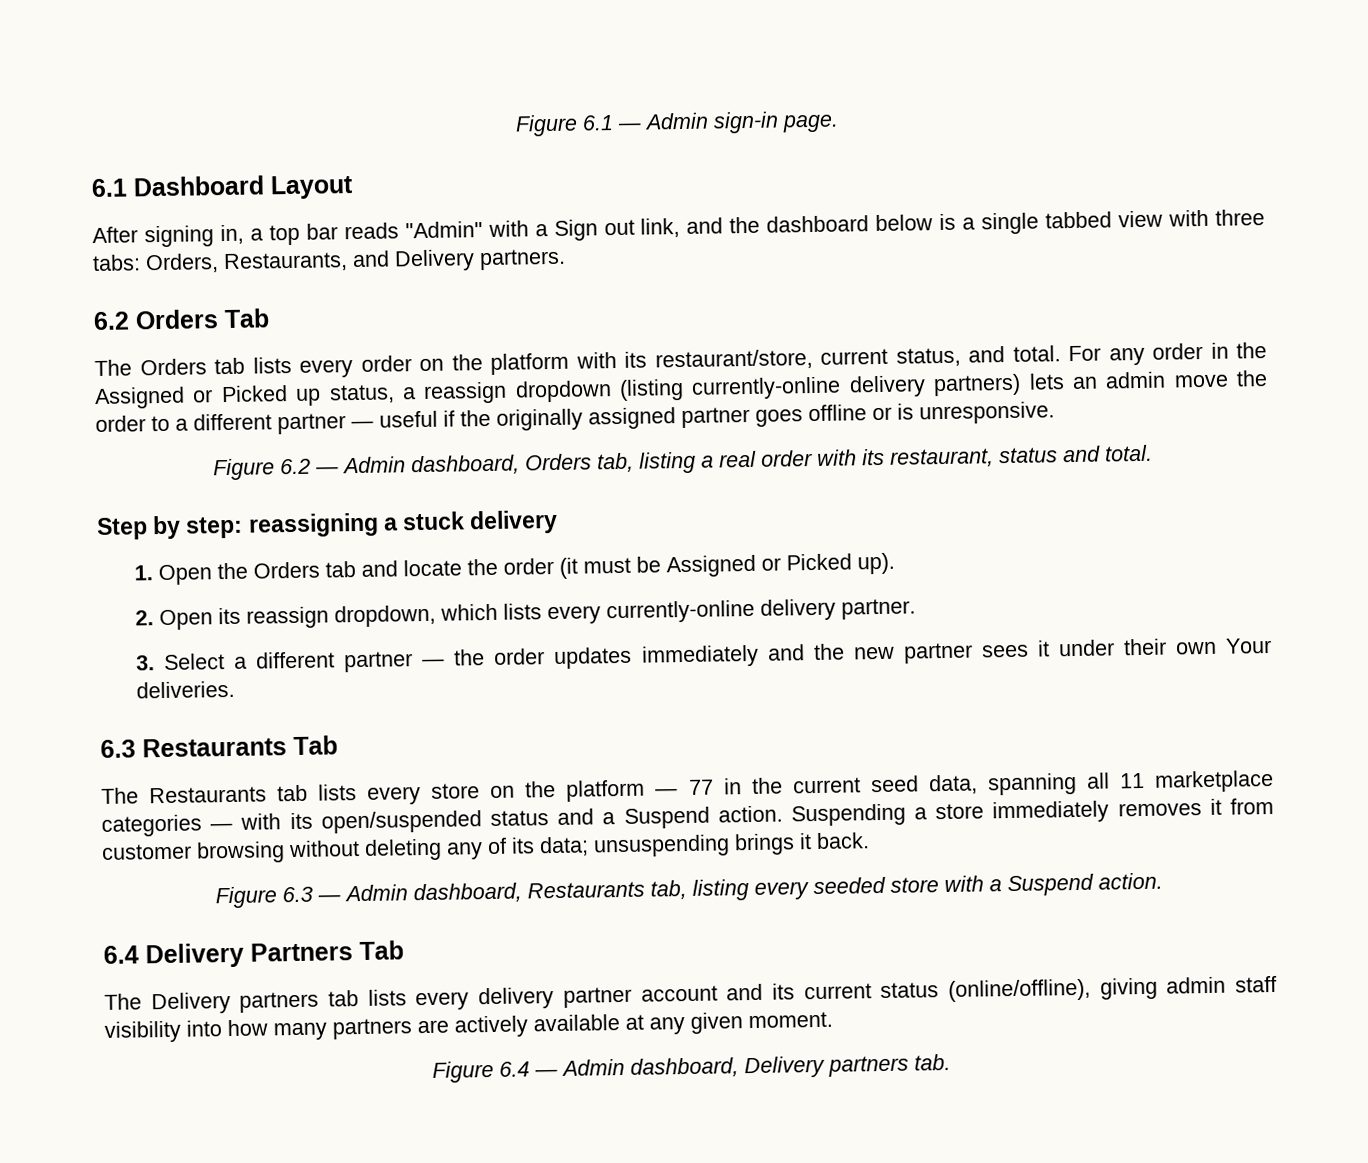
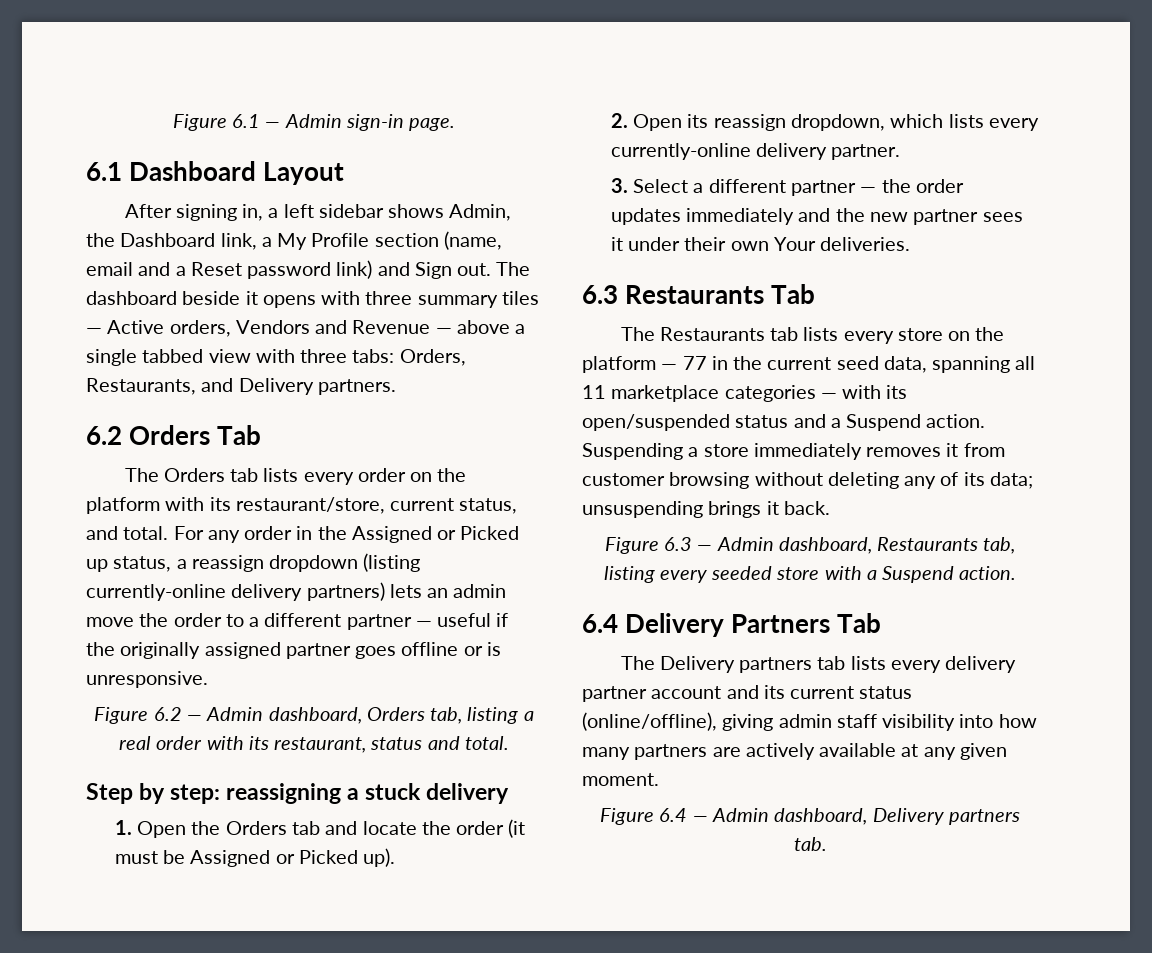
[268,213,957,246] top bar reads "Admin" with a Sign out link, and the dashboard below is -> [283,204,512,221] [86,231,502,250] [86,260,531,279] [86,291,539,308] [86,320,510,337] left sidebar shows Admin, the Dashboard link, a My Profile section (name, email and a Reset password link) and Sign out. The dashboard beside it opens with three summary tiles — Active orders, Vendors and Revenue — above

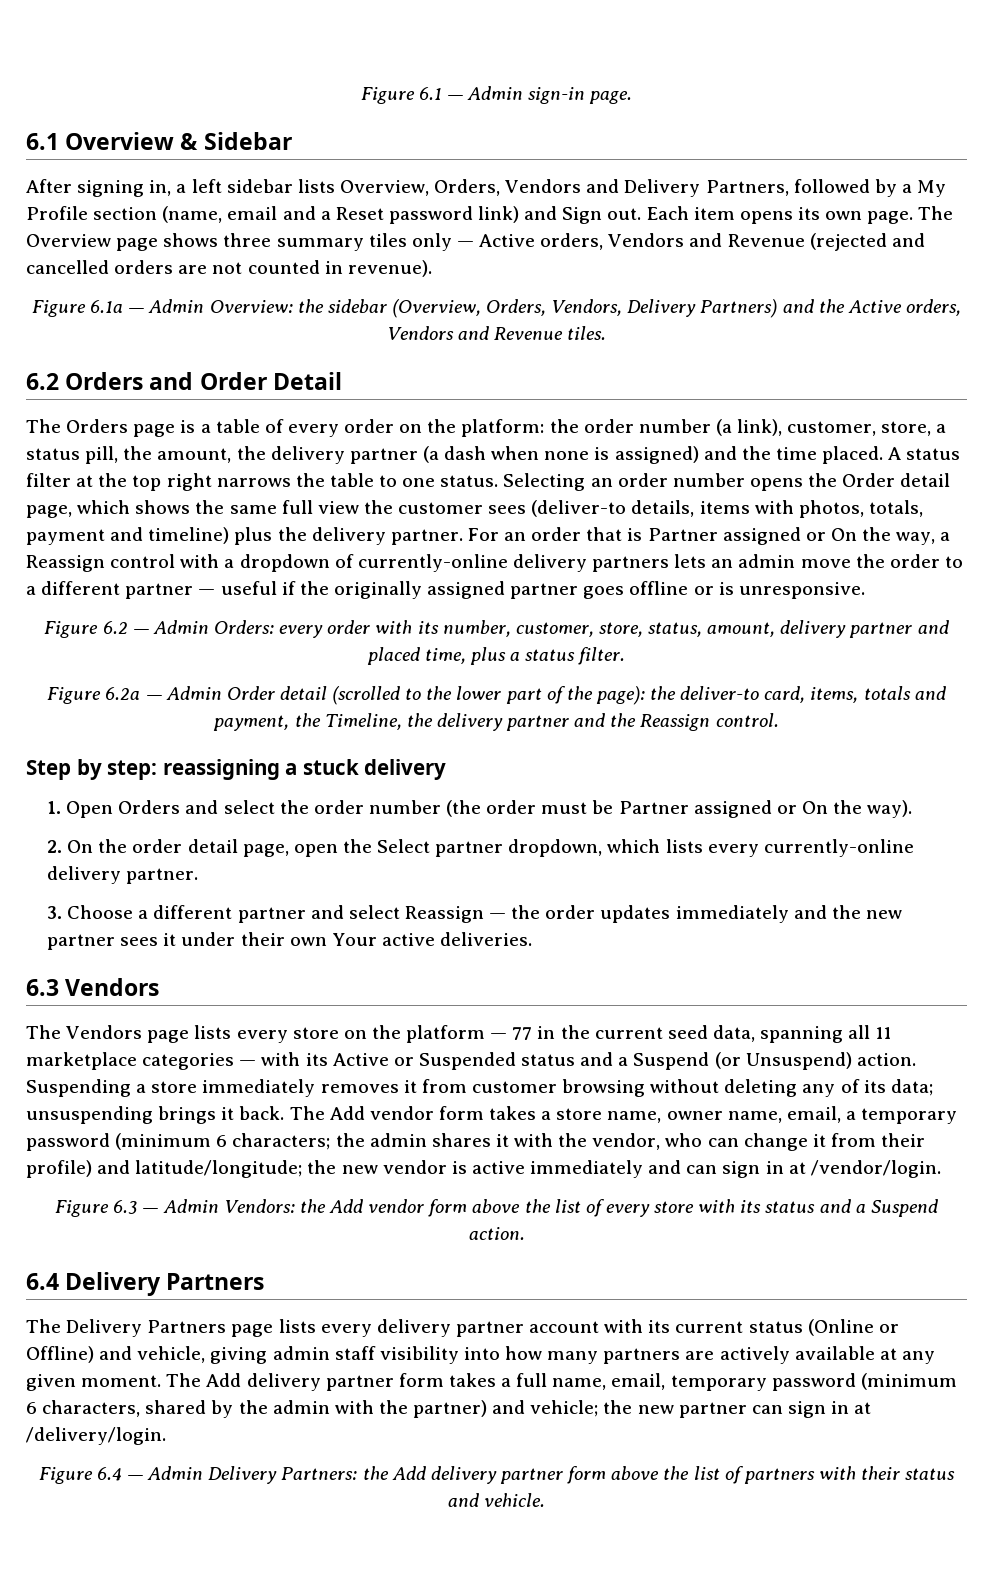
[129,161,345,185] Dashboard Layout -> [65,132,292,150] Overview & Sidebar
[388,204,512,221] [86,233,257,250] shows Admin, the Dashboard link, -> [297,179,897,197] lists Overview, Orders, Vendors and Delivery Partners, followed by
[496,262,531,276] [86,291,361,308] The dashboard beside it opens with -> [646,206,954,224] [26,233,219,251] Each item opens its own page. The Overview page shows
(539, 298) none -> [411,233,452,251] only
[435,320,526,334] [86,349,466,366] [86,378,396,395] — above a single tabbed view with three tabs: Orders, Restaurants, and Delivery partners. -> [809,233,925,251] [26,260,432,277] [32,299,961,318] [386,326,607,340] (rejected and cancelled orders are not counted in revenue). // Figure 6.1a — Admin Overview: the sidebar (Overview, Orders, Vendors, Delivery Partners) and the Active orders, Vendors and Revenue tiles.
[217,425,262,445] Tab -> [149,372,342,390] and Order Detail
[230,468,467,485] [86,497,518,514] [86,526,520,543] [86,553,421,572] [86,582,385,601] tab lists every order on the platform with its restaurant/store, current status, and total. For any order in the Assigned or Picked up status, a reassign dropdown (listing currently-online delivery partners) -> [133,419,947,437] [26,446,961,464] [26,473,951,491] [26,500,923,518] [26,527,951,545] [26,554,670,572] page is a table of every order on the platform: the order number (a link), customer, store, a status pill, the amount, the delivery partner (a dash when none is assigned) and the time placed. A status filter at the top right narrows the table to one status. Selecting an order number opens the Order detail page, which shows the same full view the customer sees (deliver-to details, items with photos, totals, payment and timeline) plus the delivery partner. For an order that is Partner assigned or On the way, a Reassign control with a dropdown of currently-online delivery partners
[268,707,534,724] [119,736,509,753] dashboard, Orders tab, listing a real order with its restaurant, status and total. -> [213,620,949,638] [366,647,626,665] [47,686,946,705] [213,713,779,731] Orders: every order with its number, customer, store, status, amount, delivery partner and placed time, plus a status filter. // Figure 6.2a — Admin Order detail (scrolled to the lower part of the page): the deliver-to card, items, totals and payment, the Timeline, the delivery partner and the Reassign control.
[191,819,526,838] [114,848,396,867] [610,113,786,131] the Orders tab and locate the order (it must be Assigned or Picked up). // 2. Open its reassign -> [118,800,913,818] [47,839,504,857] Orders and select the order number (the order must be Partner assigned or On the way). // 2. On the order detail page, open the Select partner
[633,179,856,196] Select a different partner -> [67,905,484,923] Choose a different partner and select Reassign
(816, 244) none -> [381,933,435,946] active
[625,284,816,304] [620,327,799,341] Restaurants Tab // The Restaurants tab -> [65,978,160,996] [26,1025,190,1043] Vendors // The Vendors page
[582,414,922,431] open/suspended status and a Suspend -> [332,1052,852,1070] Active or Suspended status and a Suspend (or Unsuspend)
[604,537,1016,554] [603,566,862,583] // Figure 6.3 — Admin dashboard, Restaurants tab, listing every seeded store with -> [289,1106,958,1124] [26,1133,926,1151] [26,1160,941,1178] [55,1199,851,1217] The Add vendor form takes a store name, owner name, email, a temporary password (minimum 6 characters; the admin shares it with the vendor, who can change it from their profile) and latitude/longitude; the new vendor is active immediately and can sign in at /vendor/login. // Figure 6.3 — Admin Vendors: the Add vendor form above the list of every store with its status and
[837,613,882,633] Tab -> (265, 1281) none
[739,656,846,673] partners tab -> [147,1320,274,1337] Partners page
[726,685,759,699] and -> [604,1319,644,1333] with
[582,712,717,731] (online/offline), -> [807,1319,899,1336] [26,1346,206,1363] (Online or Offline) and vehicle,
[600,808,1020,825] [793,837,827,851] // Figure 6.4 — Admin dashboard, Delivery partners tab. -> [166,1373,957,1391] [26,1400,872,1418] [26,1427,166,1445] [38,1466,956,1484] [447,1493,546,1507] The Add delivery partner form takes a full name, email, temporary password (minimum 6 characters, shared by the admin with the partner) and vehicle; the new partner can sign in at /delivery/login. // Figure 6.4 — Admin Delivery Partners: the Add delivery partner form above the list of partners with their status and vehicle.

